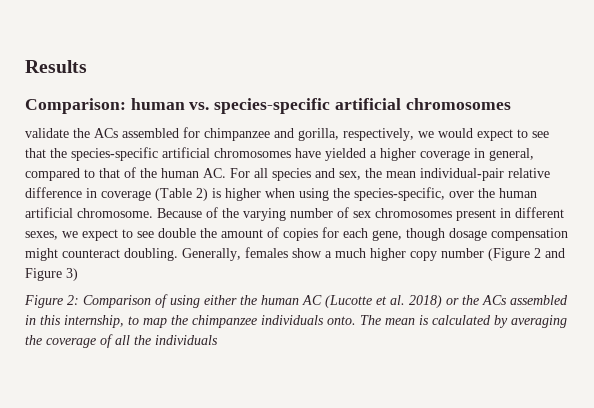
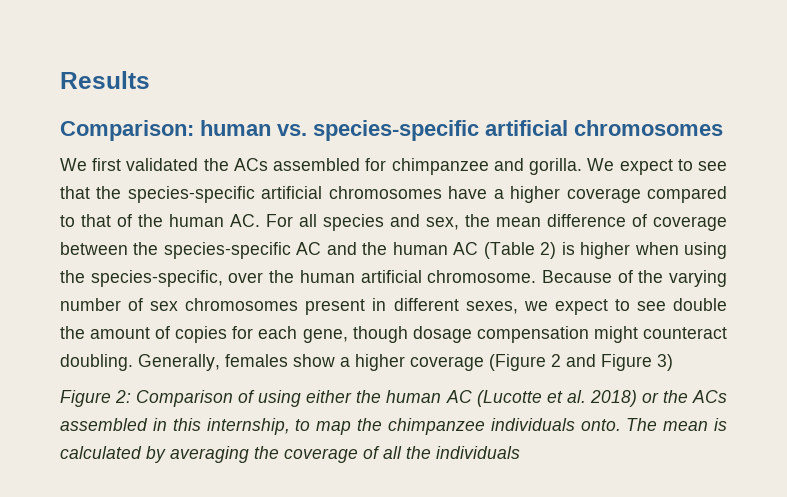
[25,128,69,138] validate -> [60,158,199,171] We first validated
[298,128,473,141] gorilla, respectively, we would -> [529,158,615,175] gorilla. We
[325,148,534,161] yielded a higher coverage in general, -> [493,186,641,203] a higher coverage
[420,168,550,181] [25,187,151,201] individual-pair relative difference in coverage -> [547,214,727,231] [60,242,479,259] difference of coverage between the species-specific AC and the human AC
[335,248,484,261] much higher copy number -> [355,354,484,371] higher coverage

